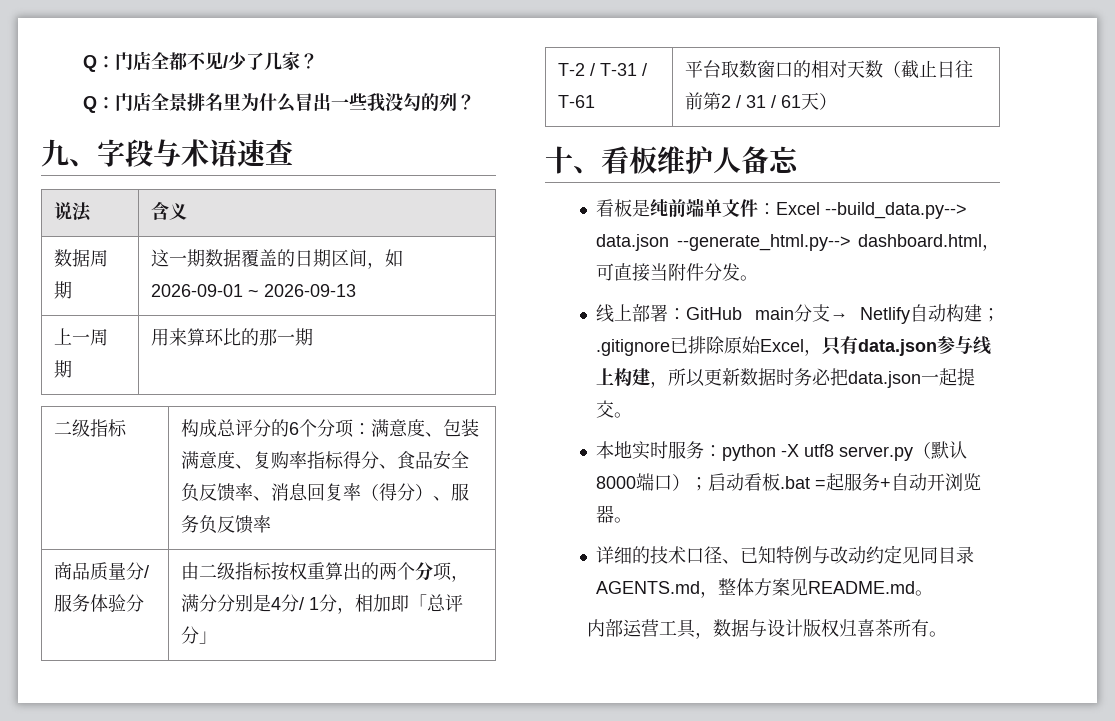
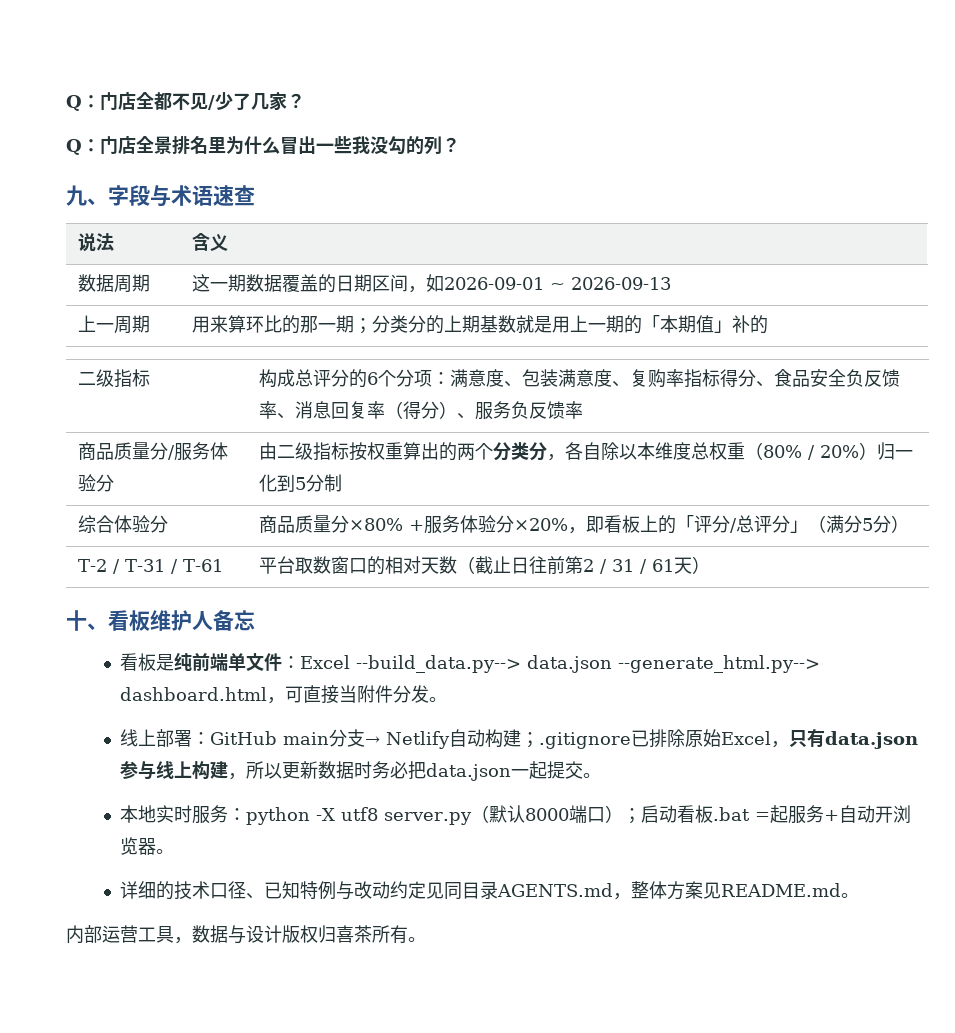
(314, 337) none -> [354,315,769,334] ；分类分的上期基数就是用上一期的「本期值」补的
[433,562,470,582] [181,594,428,614] 项，满分分别是4分/ 1分，相加即「 -> [511,442,914,461] [259,474,343,492] [78,515,169,534] [259,515,738,534] 类分，各自除以本维度总权重（80% / 20%）归一化到5分制 // 综合体验分 | 商品质量分×80% +服务体验分×20%，即看板上的「评分/
(218, 637) none -> [808,515,910,533] （满分5分）

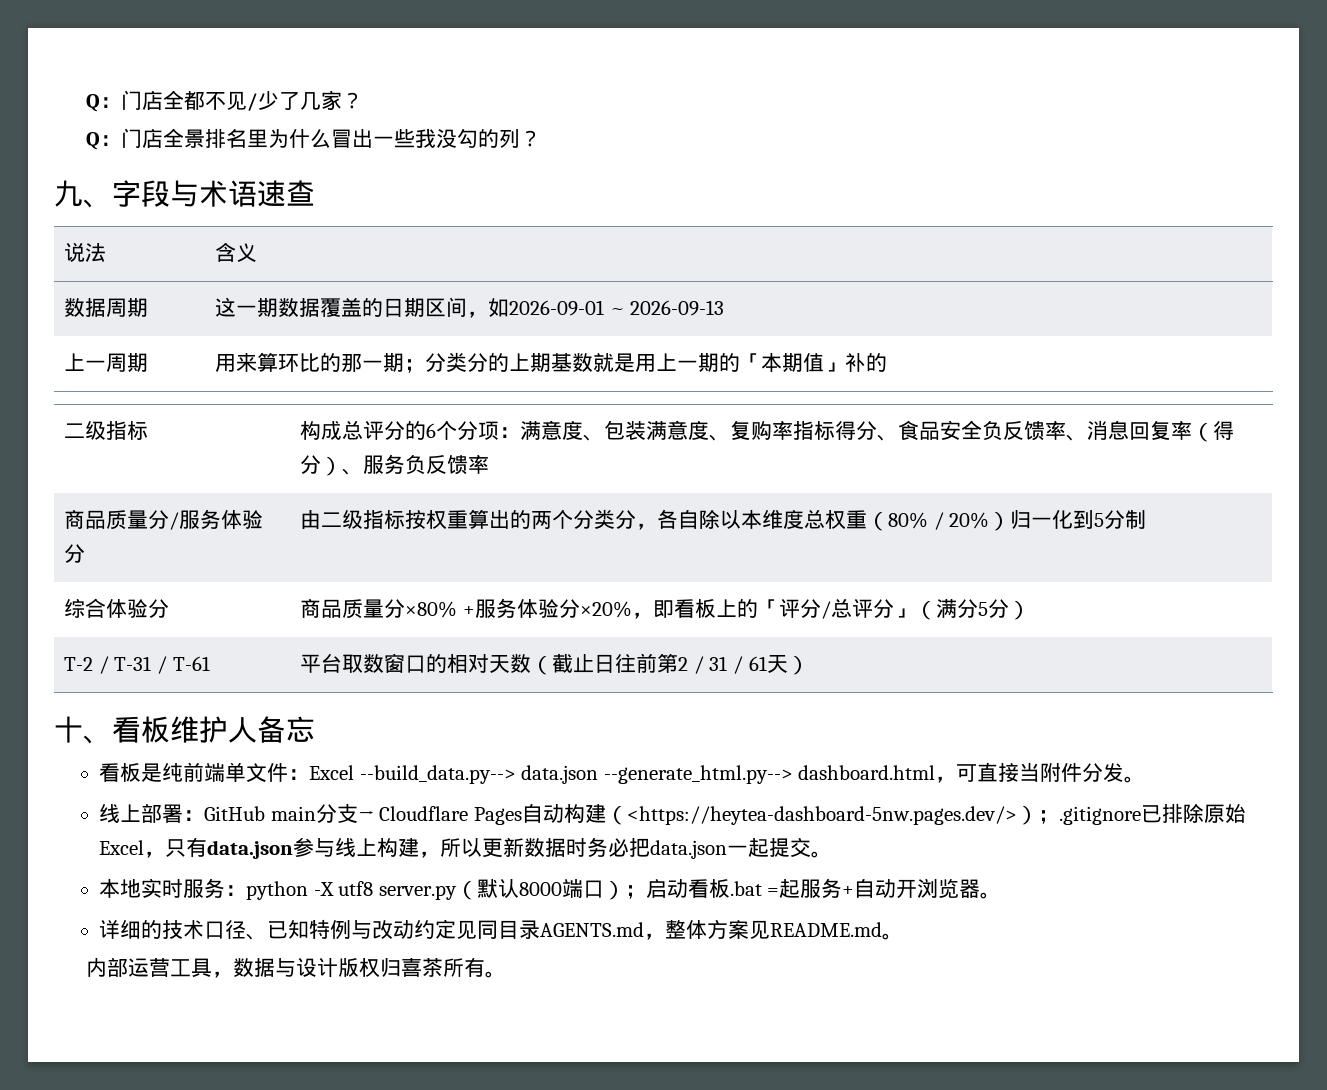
[386,729,522,749] Netlify自动构建 -> [379,803,1038,825] Cloudflare Pages自动构建（<https://heytea-dashboard-5nw.pages.dev/>）

